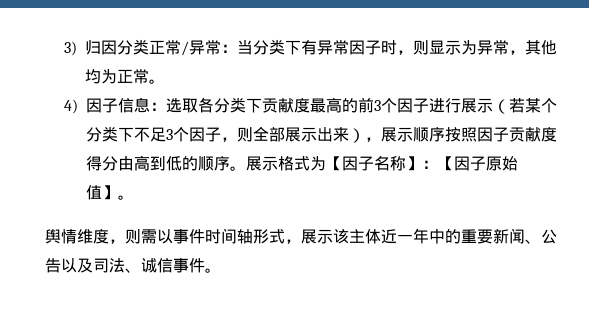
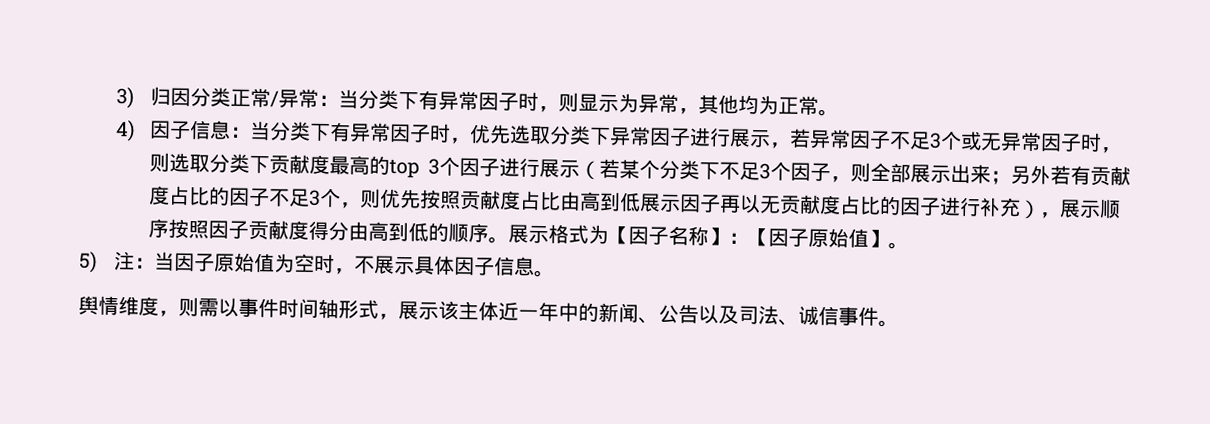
[165,97,214,113] 选取各 -> [249,120,1122,154] [149,152,211,173] 当分类下有异常因子时，优先选取分类下异常因子进行展示，若异常因子不足3个或无异常因子时，则选取
[357,97,374,113] 前 -> [389,158,421,179] top
(349, 134) none -> [990,165,1131,187] [149,185,1022,217] ；另外若有贡献度占比的因子不足3个，则优先按照贡献度占比由高到低展示因子再以无贡献度占比的因子进行补充
(134, 197) none -> [79,251,555,278] // 5)注：当因子原始值为空时，不展示具体因子信息。
[461,229,493,244] 重要 -> (599, 312) none

